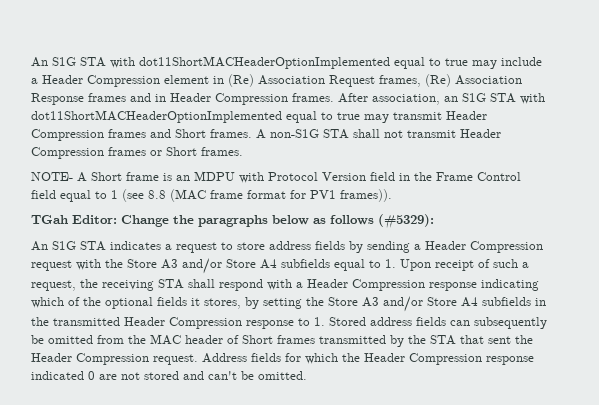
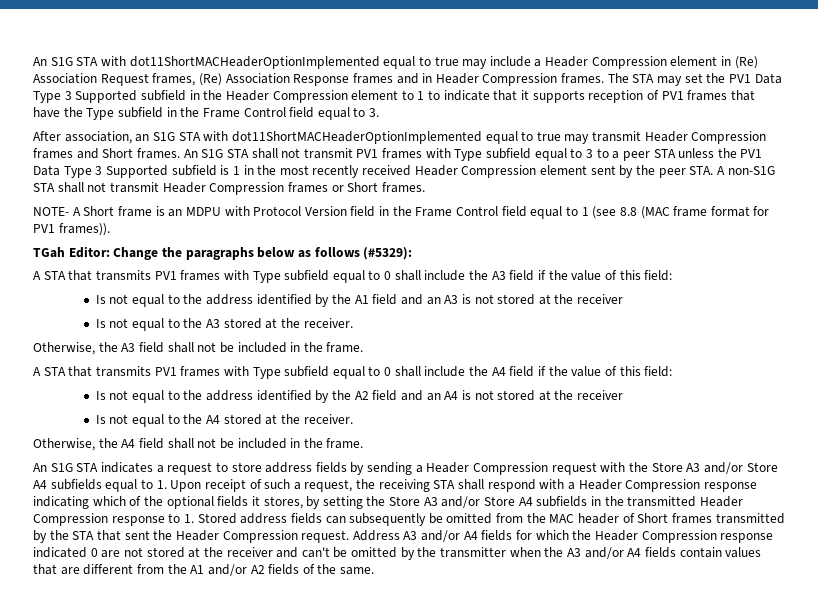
(334, 97) none -> [607,73,782,86] [33,90,755,103] [33,107,380,120] The STA may set the PV1 Data Type 3 Supported subfield in the Header Compression element to 1 to indicate that it supports reception of PV1 frames that have the Type subfield in the Frame Control field equal to 3. //
(252, 133) none -> [183,148,763,161] [33,165,714,178] An S1G STA shall not transmit PV1 frames with Type subfield equal to 3 to a peer STA unless the PV1 Data Type 3 Supported subfield is 1 in the most recently received Header Compression element sent by the peer STA.
(434, 221) none -> [33,270,673,283] [95,294,624,307] [95,318,353,331] [33,342,364,355] [33,366,673,379] [95,390,624,403] [95,414,353,427] [33,438,364,451] // A STA that transmits PV1 frames with Type subfield equal to 0 shall include the A3 field if the value of this field: // Is not equal to the address identified by the A1 field and an A3 is not stored at the receiver // Is not equal to the A3 stored at the receiver. // Otherwise, the A3 field shall not be included in the frame. // A STA that transmits PV1 frames with Type subfield equal to 0 shall include the A4 field if the value of this field: // Is not equal to the address identified by the A2 field and an A4 is not stored at the receiver // Is not equal to the A4 stored at the receiver. // Otherwise, the A4 field shall not be included in the frame.
(247, 358) none -> [403,530,478,542] A3 and/or A4
[183,371,307,380] and can't be omitted. -> [188,547,762,560] [33,564,375,576] at the receiver and can't be omitted by the transmitter when the A3 and/or A4 fields contain values that are different from the A1 and/or A2 fields of the same.

